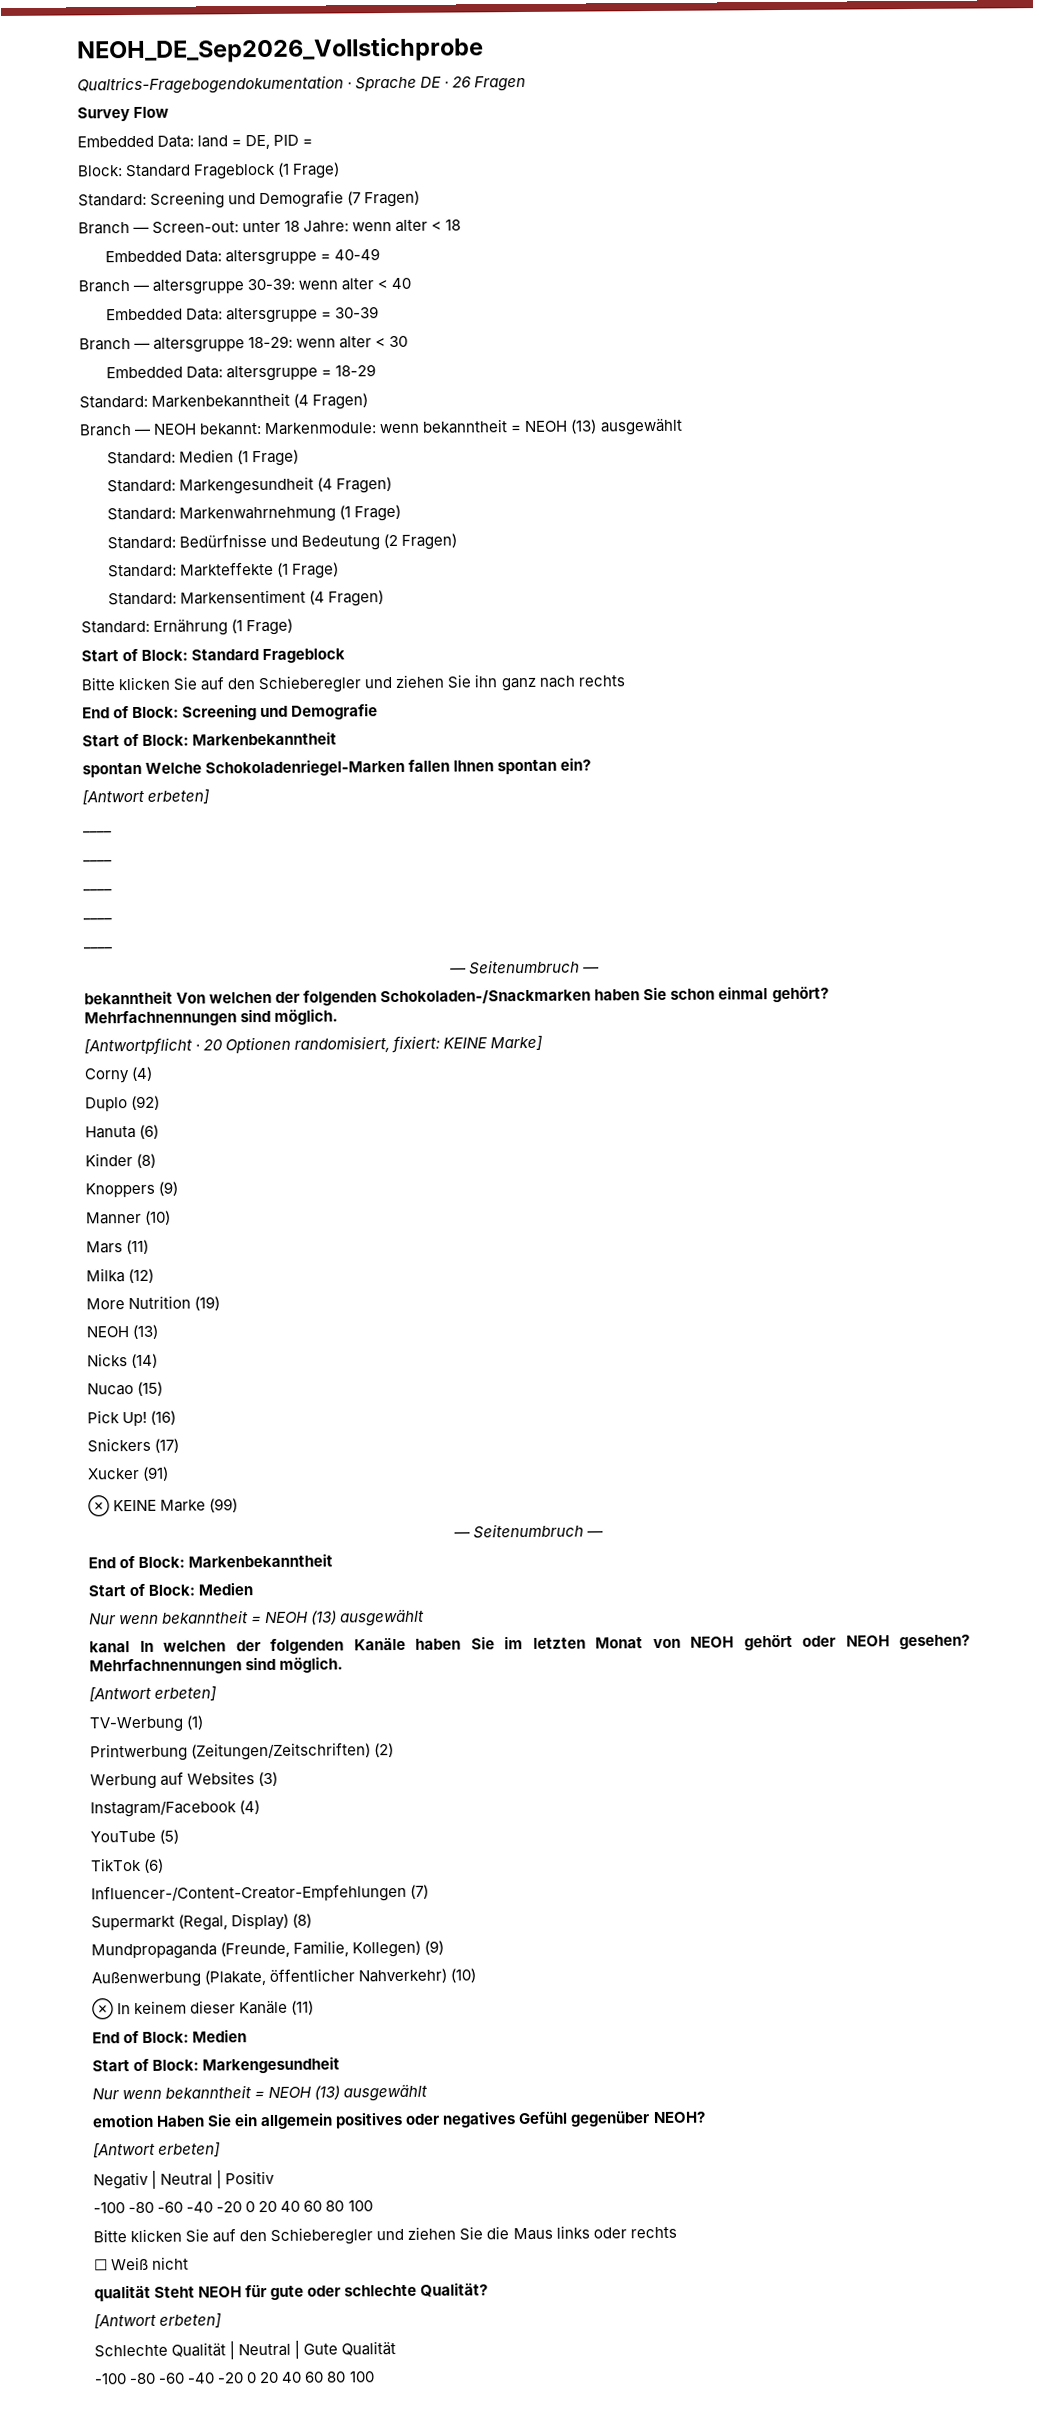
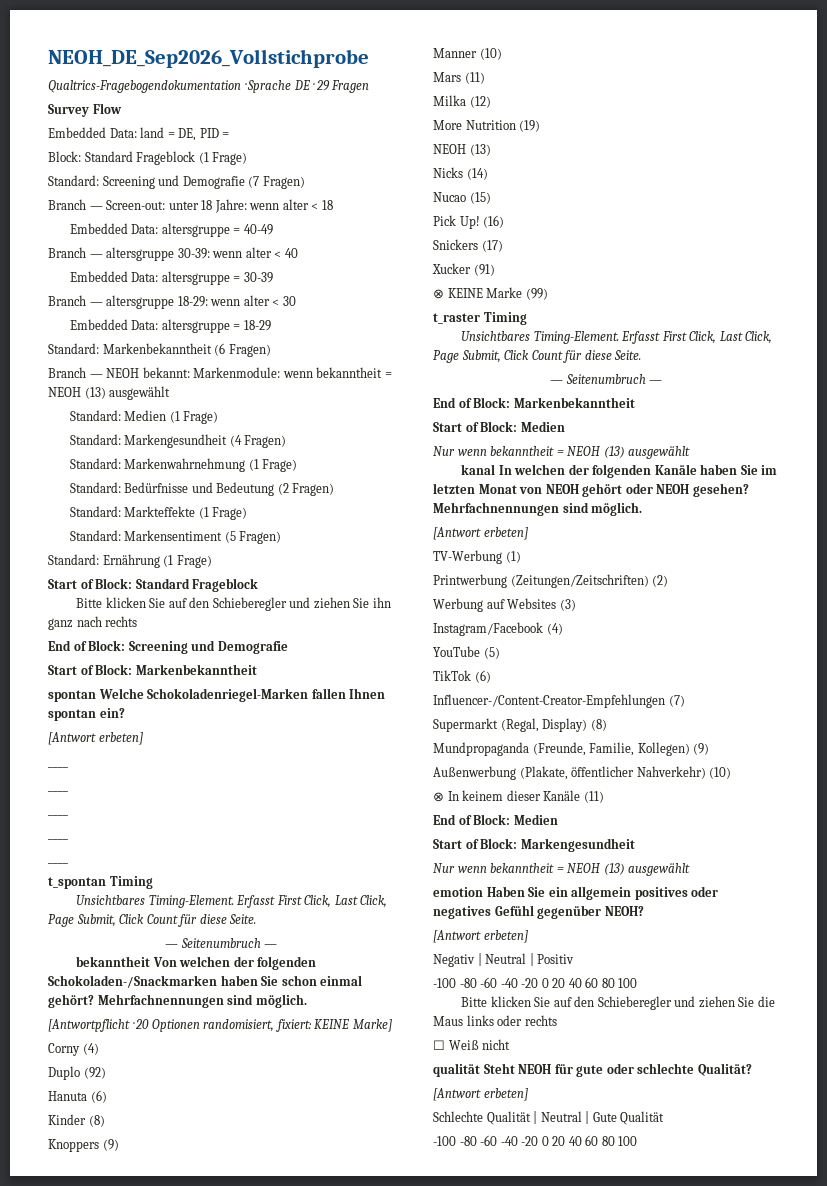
[452,76,472,88] 26 -> [315,80,330,91] 29
[293,393,310,408] (4 -> [214,343,226,356] (6
[308,590,325,605] (4 -> [224,531,236,543] (5
(112, 948) none -> [48,876,153,889] [76,895,388,908] [48,914,257,927] // t_spontan Timing // Unsichtbares Timing-Element. Erfasst First Click, Last Click, Page Submit, Click Count für diese Seite.
(239, 1505) none -> [433,312,527,325] [461,331,773,344] [433,350,642,363] // t_raster Timing // Unsichtbares Timing-Element. Erfasst First Click, Last Click, Page Submit, Click Count für diese Seite.

